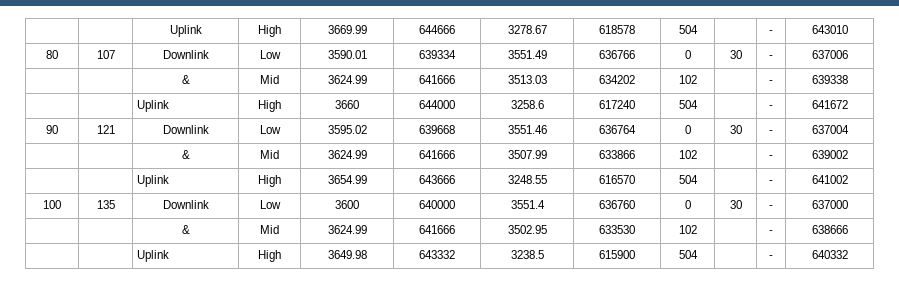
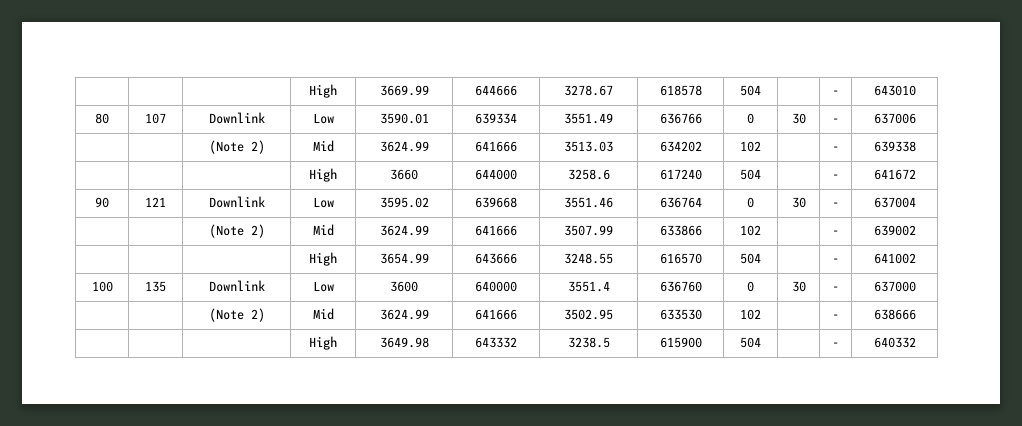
[169,25,202,37] | | Uplink -> (309, 91) | |
[181,75,190,84] & -> [208,140,265,154] (Note 2)
[136,100,169,112] Uplink -> (916, 146) none
[181,150,190,159] & -> [208,224,265,238] (Note 2)
[136,175,169,187] Uplink -> (916, 230) none
[181,225,190,234] & -> [208,308,265,322] (Note 2)
[136,250,169,262] Uplink -> (916, 314) none

